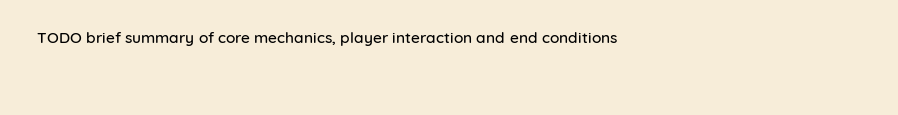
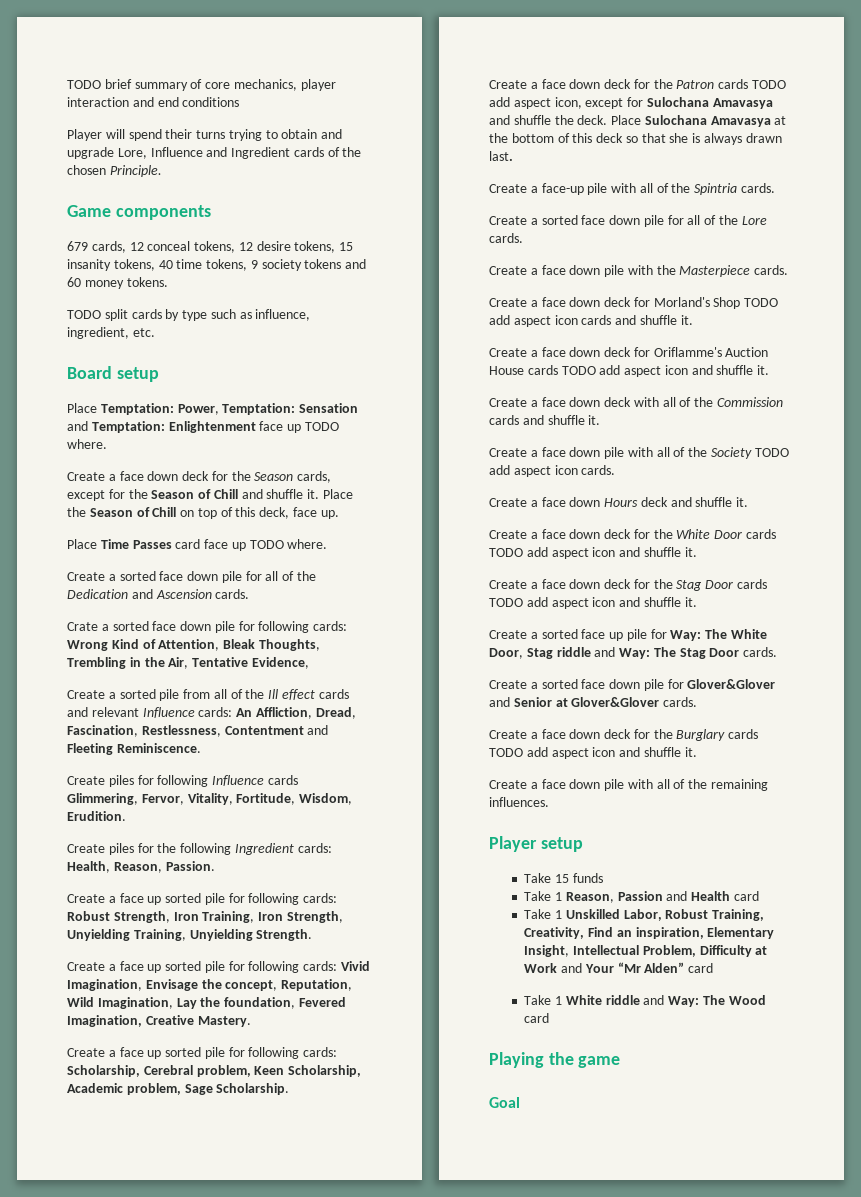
(617, 37) none -> [67,129,343,141] [67,147,362,159] [67,165,162,177] [67,205,211,220] [67,241,354,253] [67,259,367,271] [67,277,168,289] [67,309,311,321] [67,327,155,339] [67,366,159,382] [67,403,359,415] [67,421,339,433] [67,439,107,449] [67,471,332,483] [67,489,354,501] [67,507,339,519] [67,539,328,551] [67,571,317,583] [67,589,250,599] [67,621,348,633] [67,639,320,651] [67,657,309,669] [67,689,349,701] [67,707,356,719] [67,725,329,737] [67,743,201,755] [67,775,298,787] [67,793,353,805] [67,811,126,821] [67,843,332,855] [67,861,215,873] [67,893,338,905] [67,911,343,923] [67,929,313,941] [67,961,371,973] [67,979,353,991] [67,997,346,1009] [67,1015,251,1027] [67,1047,338,1059] [67,1065,362,1077] [67,1083,290,1095] [489,79,787,89] [489,97,773,109] [489,115,787,127] [489,133,782,145] [489,151,513,161] [489,183,776,195] [489,215,767,227] [489,233,523,243] [489,265,789,277] [489,297,779,309] [489,315,693,327] [489,347,769,357] [489,365,770,377] [489,397,784,407] [489,415,601,425] [489,447,789,459] [489,465,616,477] [489,497,749,507] [489,529,777,539] [489,547,697,559] [489,579,768,591] [489,597,697,609] [489,629,768,641] [489,647,778,659] [489,679,776,691] [489,697,698,707] [489,729,759,741] [489,747,697,759] [489,779,769,791] [489,797,549,807] [489,836,583,852] [524,873,603,883] [524,891,759,903] [524,909,765,921] [524,927,775,939] [524,945,768,957] [524,962,714,973] [524,995,766,1007] [524,1013,550,1023] [489,1052,621,1068] [489,1097,520,1108] // Player will spend their turns trying to obtain and upgrade Lore, Influence and Ingredient cards of the chosen Principle. // Game components // 679 cards, 12 conceal tokens, 12 desire tokens, 15 insanity tokens, 40 time tokens, 9 society tokens and 60 money tokens. // TODO split cards by type such as influence, ingredient, etc. // Board setup // Place Temptation: Power, Temptation: Sensation and Temptation: Enlightenment face up TODO where. // Create a face down deck for the Season cards, except for the Season of Chill and shuffle it. Place the Season of Chill on top of this deck, face up. // Place Time Passes card face up TODO where. // Create a sorted face down pile for all of the Dedication and Ascension cards. // Crate a sorted face down pile for following cards: Wrong Kind of Attention, Bleak Thoughts, Trembling in the Air, Tentative Evidence, // Create a sorted pile from all of the Ill effect cards and relevant Influence cards: An Affliction, Dread, Fascination, Restlessness, Contentment and Fleeting Reminiscence. // Create piles for following Influence cards Glimmering, Fervor, Vitality, Fortitude, Wisdom, Erudition. // Create piles for the following Ingredient cards: Health, Reason, Passion. // Create a face up sorted pile for following cards: Robust Strength, Iron Training, Iron Strength, Unyielding Training, Unyielding Strength. // Create a face up sorted pile for following cards: Vivid Imagination, Envisage the concept, Reputation, Wild Imagination, Lay the foundation, Fevered Imagination, Creative Mastery. // Create a face up sorted pile for following cards: Scholarship, Cerebral problem, Keen Scholarship, Academic problem, Sage Scholarship. // Create a face down deck for the Patron cards TODO add aspect icon, except for Sulochana Amavasya and shuffle the deck. Place Sulochana Amavasya at the bottom of this deck so that she is always drawn last. // Create a face-up pile with all of the Spintria cards. // Create a sorted face down pile for all of the Lore cards. // Create a face down pile with the Masterpiece cards. // Create a face down deck for Morland's Shop TODO add aspect icon cards and shuffle it. // Create a face down deck for Oriflamme's Auction House cards TODO add aspect icon and shuffle it. // Create a face down deck with all of the Commission cards and shuffle it. // Create a face down pile with all of the Society TODO add aspect icon cards. // Create a face down Hours deck and shuffle it. // Create a face down deck for the White Door cards TODO add aspect icon and shuffle it. // Create a face down deck for the Stag Door cards TODO add aspect icon and shuffle it. // Create a sorted face up pile for Way: The White Door, Stag riddle and Way: The Stag Door cards. // Create a sorted face down pile for Glover&Glover and Senior at Glover&Glover cards. // Create a face down deck for the Burglary cards TODO add aspect icon and shuffle it. // Create a face down pile with all of the remaining influences. // Player setup // Take 15 funds // Take 1 Reason, Passion and Health card // Take 1 Unskilled Labor, Robust Training, Creativity, Find an inspiration, Elementary Insight, Intellectual Problem, Difficulty at Work and Your “Mr Alden” card // Take 1 White riddle and Way: The Wood card // Playing the game // Goal

